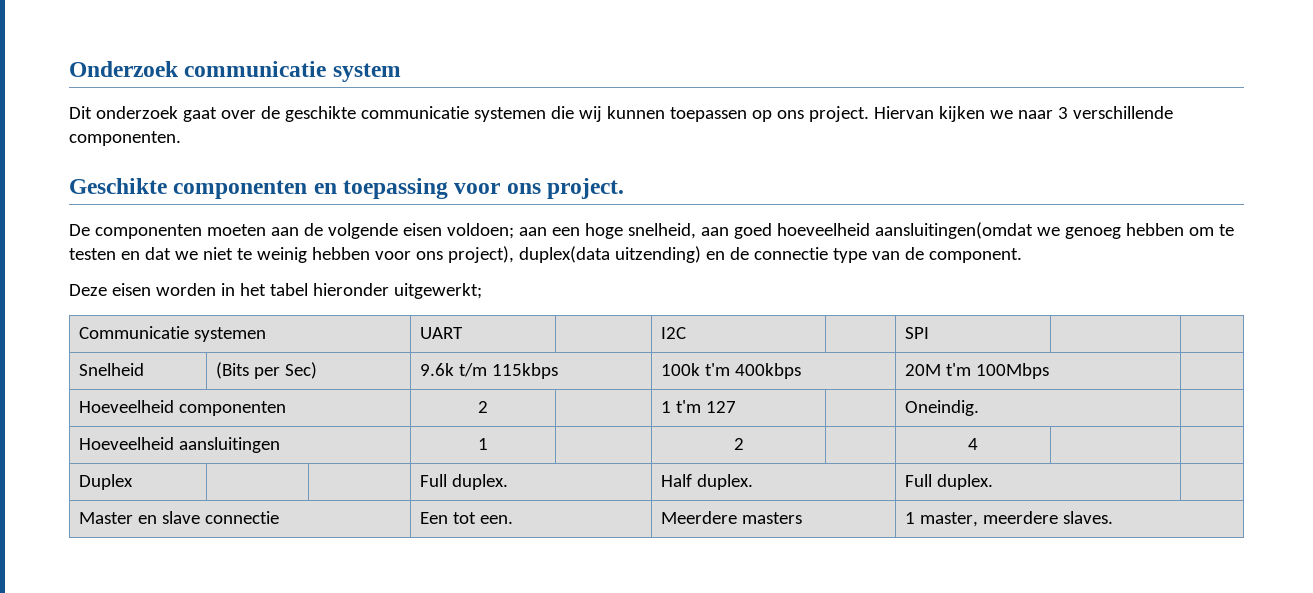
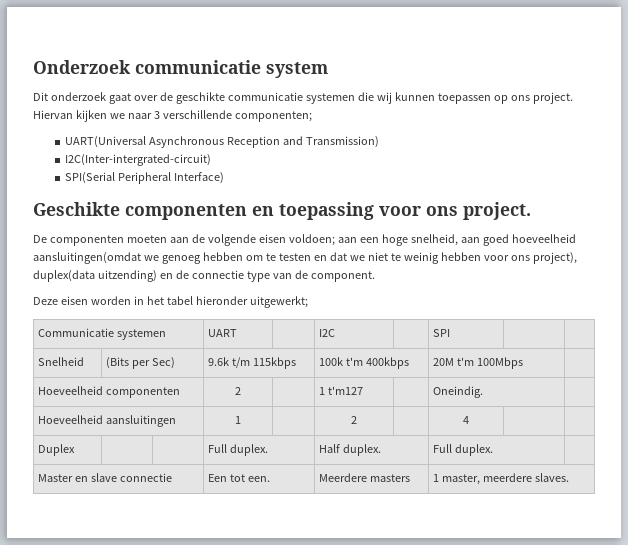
[69,131,181,146] componenten. -> [234,111,312,122] [64,136,379,148] [64,154,211,166] [64,172,224,184] componenten; // UART(Universal Asynchronous Reception and Transmission) // I2C(Inter-intergrated-circuit) // SPI(Serial Peripheral Interface)
[676,400,737,413] t'm 127 -> [328,386,364,395] t'm127

